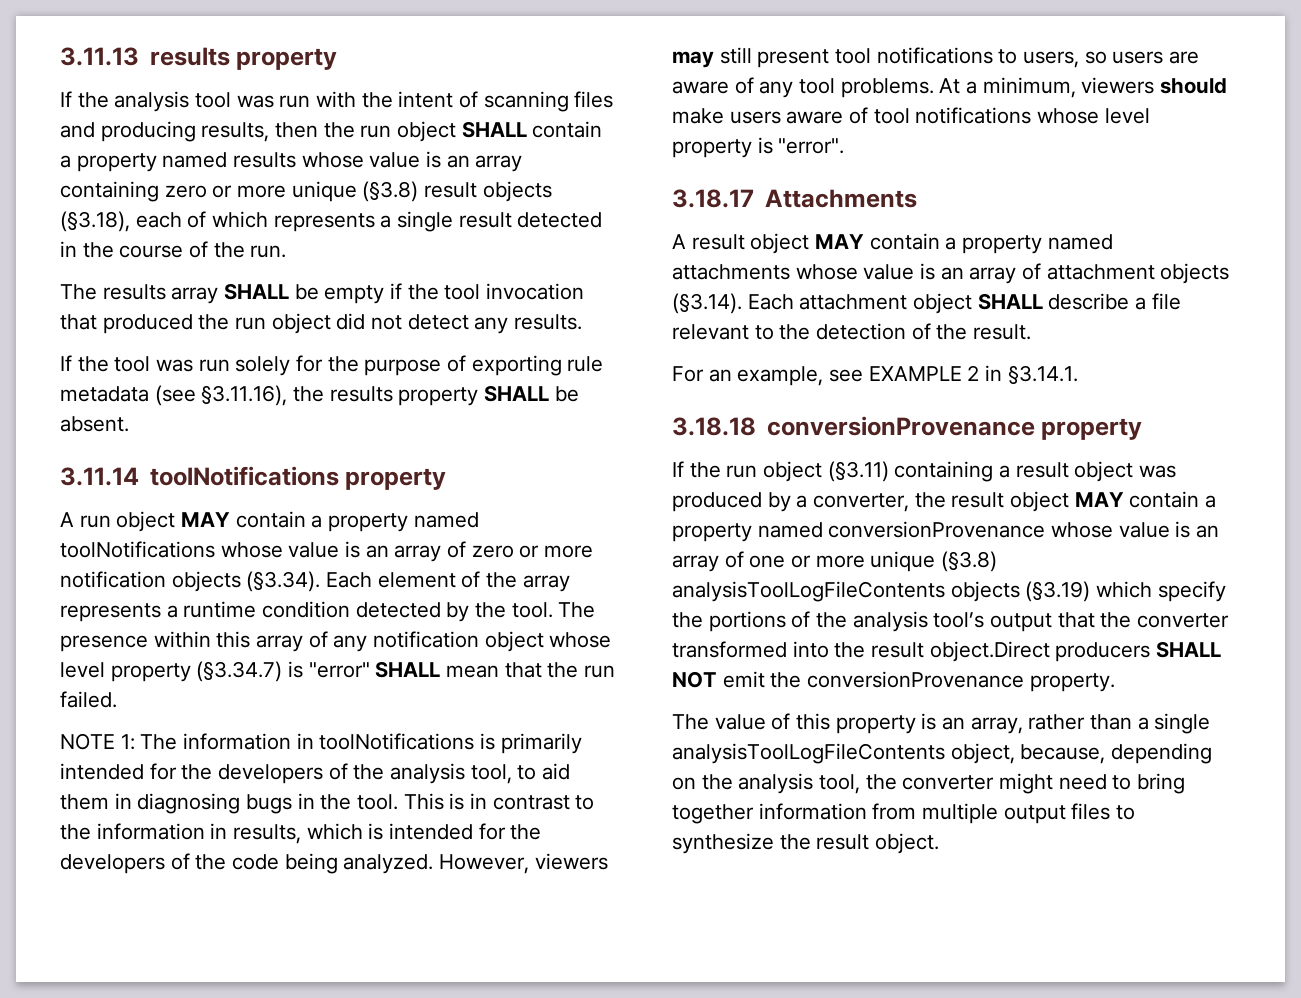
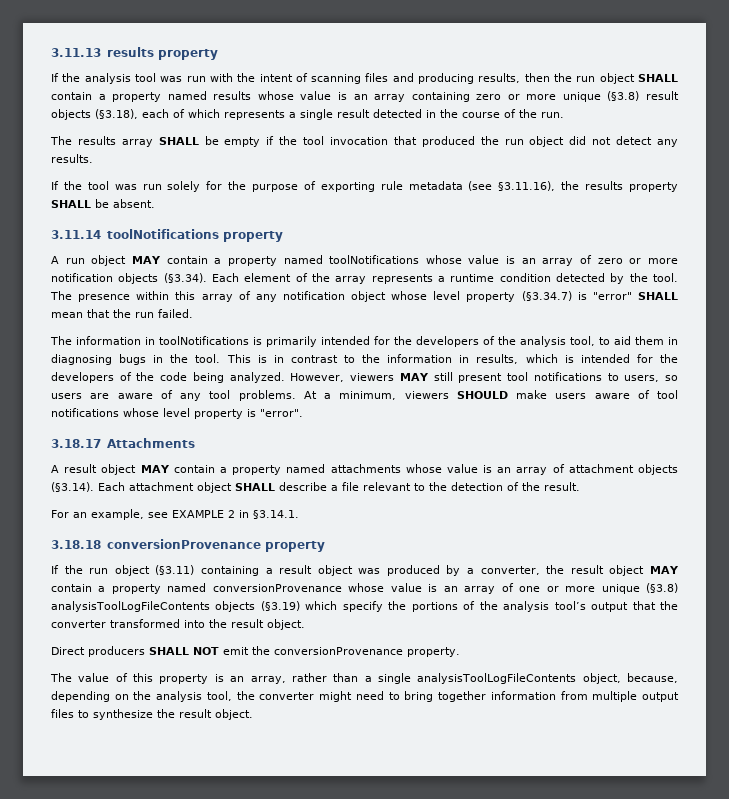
[60,733,135,750] NOTE 1: -> (193, 313) none
[672,51,714,68] may -> [399,373,429,381] MAY
[1160,78,1228,94] should -> [456,391,508,399] SHOULD
[929,641,1050,662] object.Direct -> [267,619,305,630] [51,647,85,655] object. // Direct

